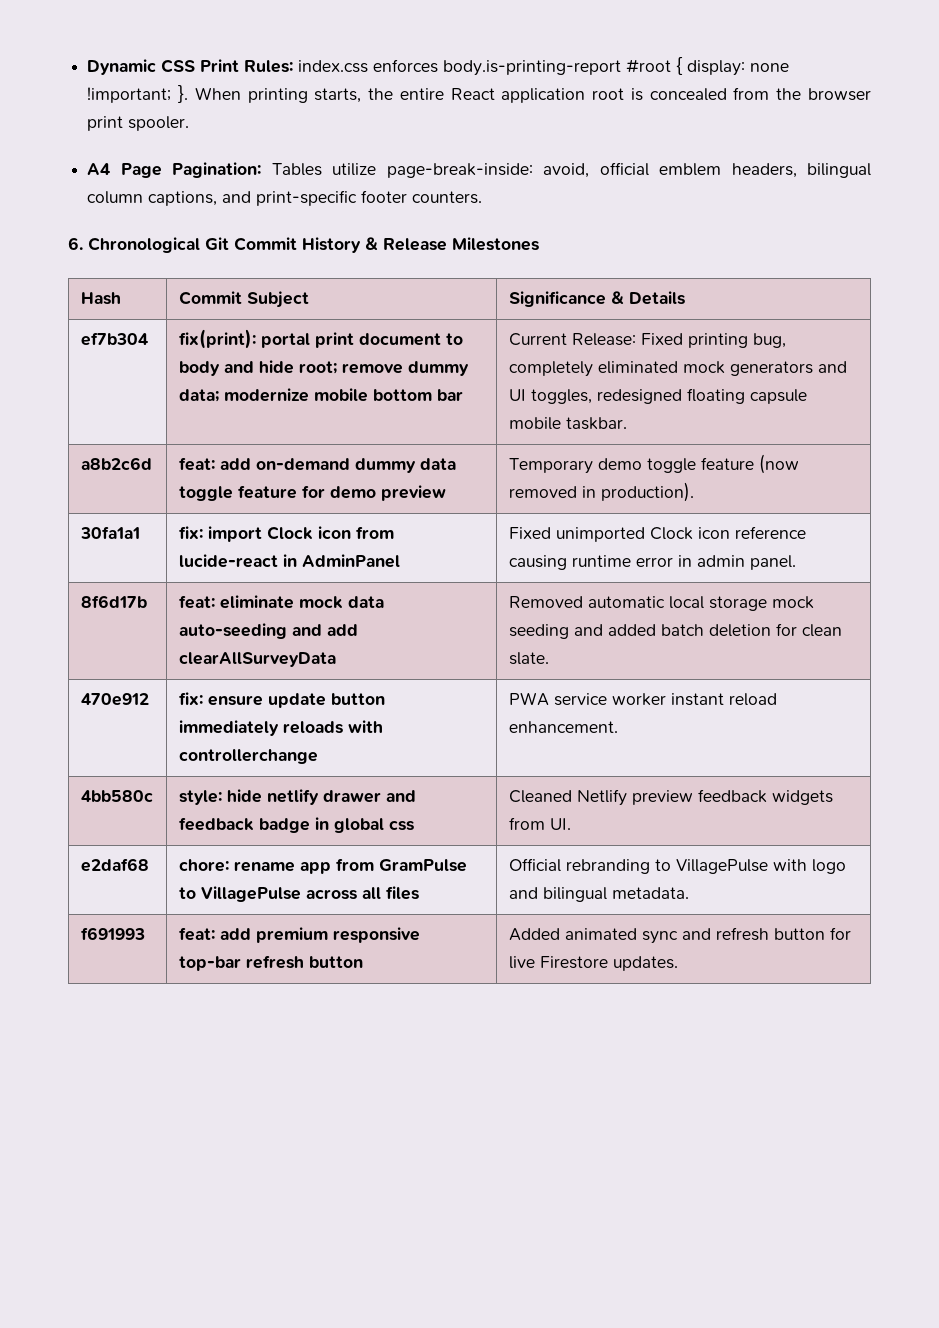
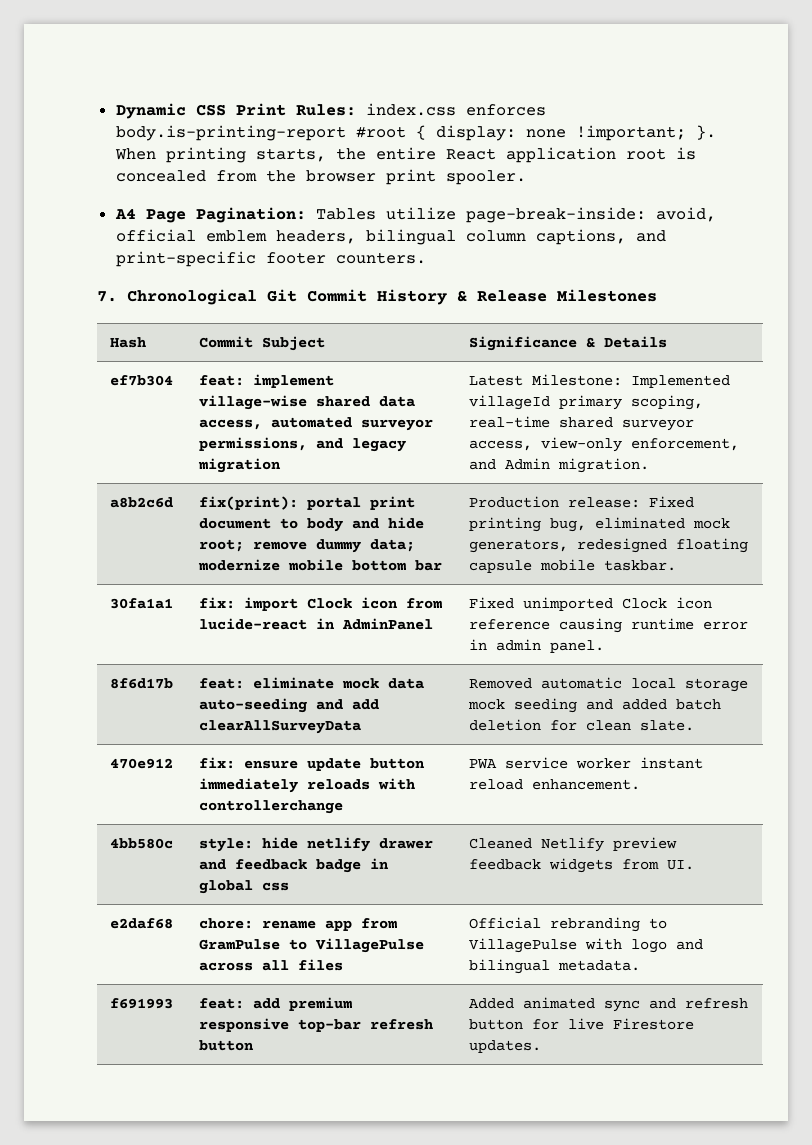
[68,237,83,250] 6. -> [97,291,117,302] 7.
(148, 339) none -> [198,374,334,388] [198,395,415,410] [198,417,433,431] [198,437,406,452] [197,458,281,473] [468,374,730,388] [468,395,703,410] [468,416,694,431] [468,437,739,452] [468,458,649,473] [109,497,173,508] | feat: implement village-wise shared data access, automated surveyor permissions, and legacy migration | Latest Milestone: Implemented villageId primary scoping, real-time shared surveyor access, view-only enforcement, and Admin migration. // a8b2c6d
[508,333,636,346] Current Release: -> [468,496,640,508] Production release:
[508,361,593,377] completely -> (586, 525) none
[729,361,847,376] [508,389,592,404] generators and UI toggles, -> [468,539,568,553] generators,
[80,457,152,470] [178,457,456,473] [178,485,446,501] [508,454,799,474] [508,482,694,502] // a8b2c6d | feat: add on-demand dummy data toggle feature for demo preview | Temporary demo toggle feature (now removed in production). -> (676, 565) none

